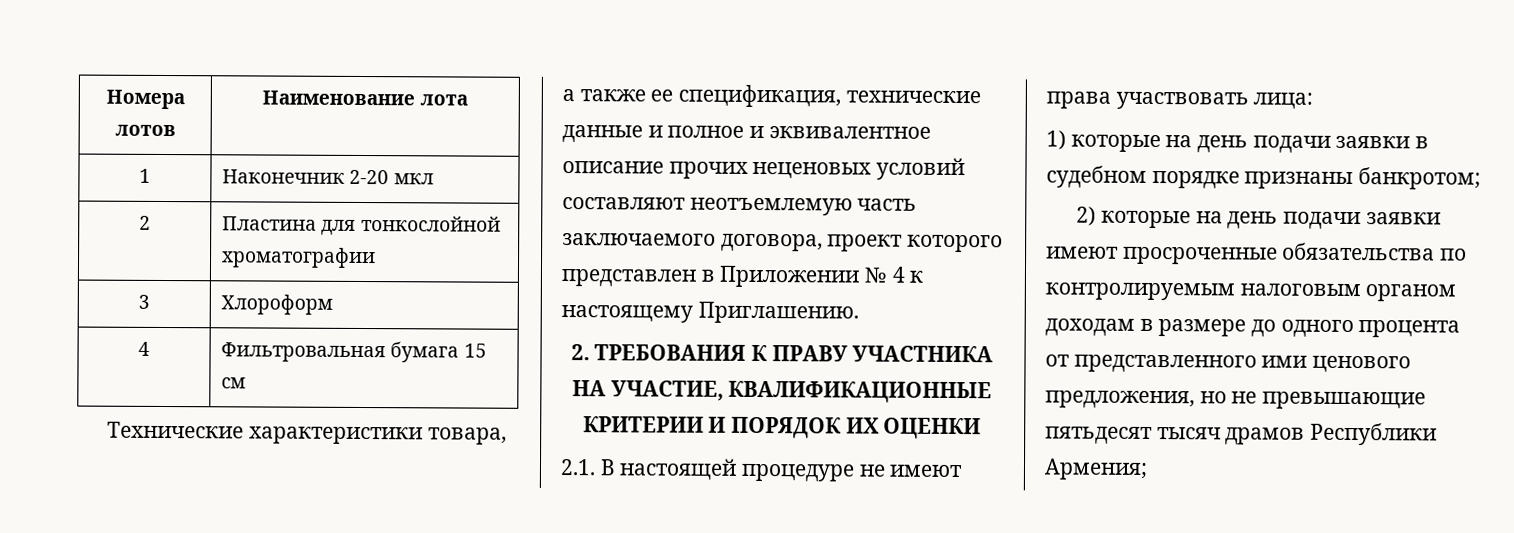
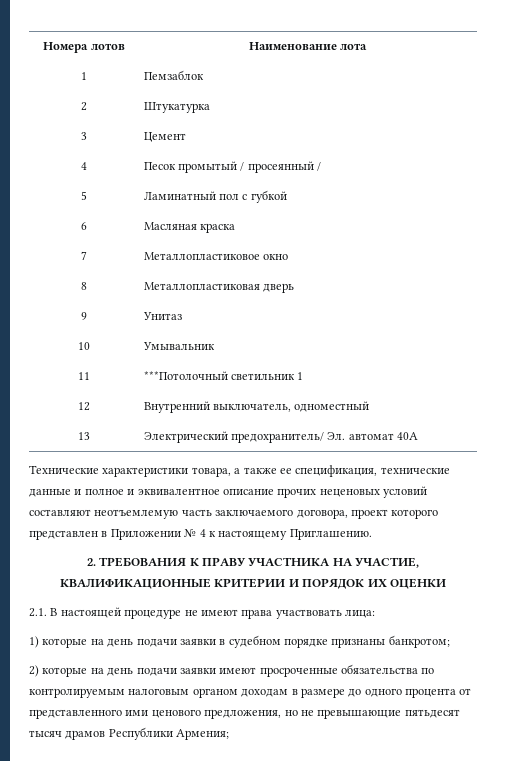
[222,169,434,185] [139,215,151,230] [222,215,501,235] [221,247,377,269] Наконечник 2-20 мкл // 2 | Пластина для тонкослойной хроматографии -> [143,70,204,80] [81,102,87,111] [143,102,210,113] Пемзаблок // 2 | Штукатурка
[221,294,334,315] Хлороформ -> [143,132,186,142] Цемент
[221,341,487,363] [221,377,247,389] Фильтровальная бумага 15 см -> [143,161,322,173] [81,191,87,200] [143,190,287,203] [81,222,87,230] [143,222,235,233] [81,251,87,260] [143,252,288,260] [81,282,87,290] [143,282,294,293] [81,312,87,320] [142,312,182,320] [78,342,90,350] [142,342,215,350] [78,372,90,380] [143,371,304,380] [78,402,90,411] [143,401,370,413] [78,432,90,440] [143,431,419,443] Песок промытый / просеянный / // 5 | Ламинатный пол с губкой // 6 | Масляная краска // 7 | Металлопластиковое окно // 8 | Металлопластиковая дверь // 9 | Унитаз // 10 | Умывальник // 11 | ***Потолочный светильник 1 // 12 | Внутренний выключатель, одноместный // 13 | Электрический предохранитель/ Эл. автомат 40A

